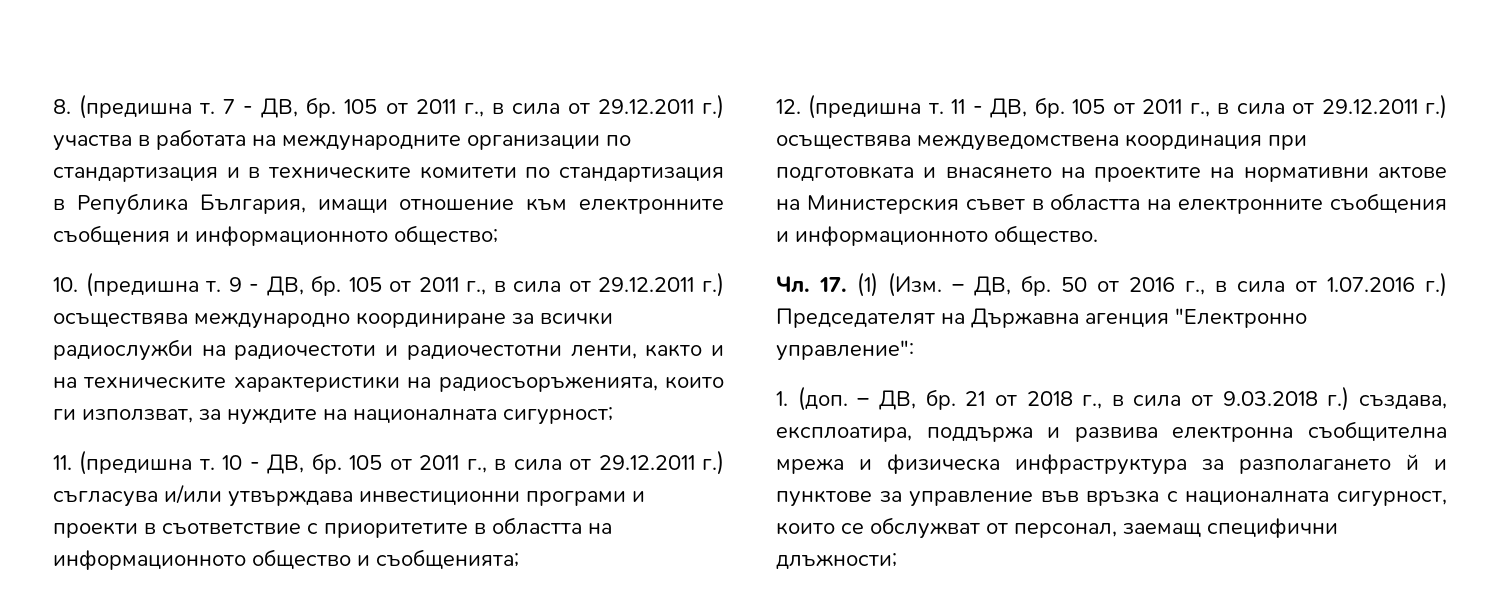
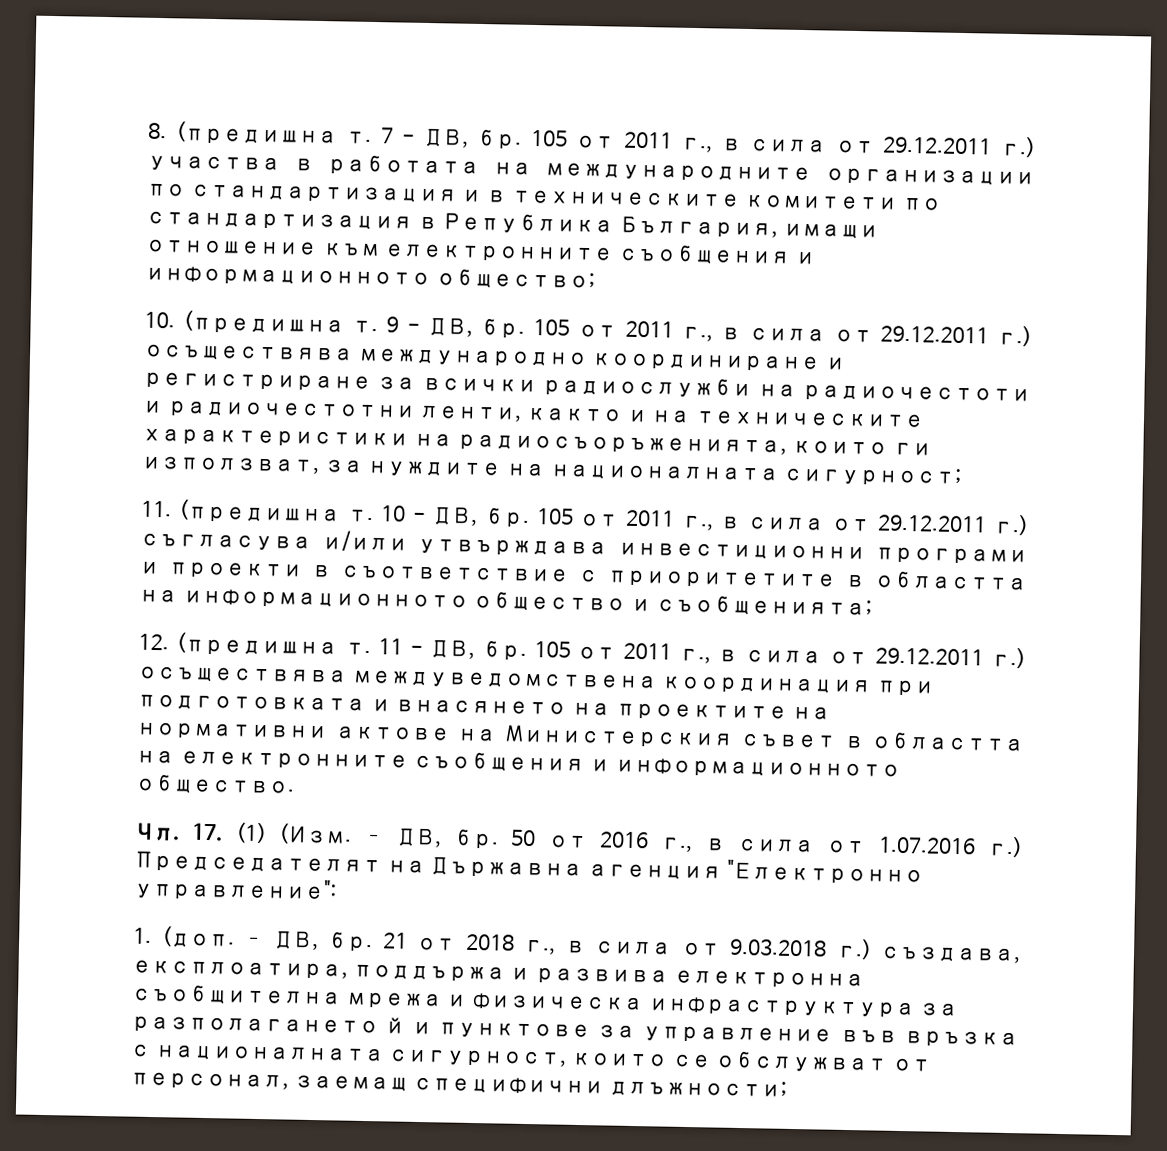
(506, 320) none -> [825,357,847,370] [143,371,372,392] и регистриране

